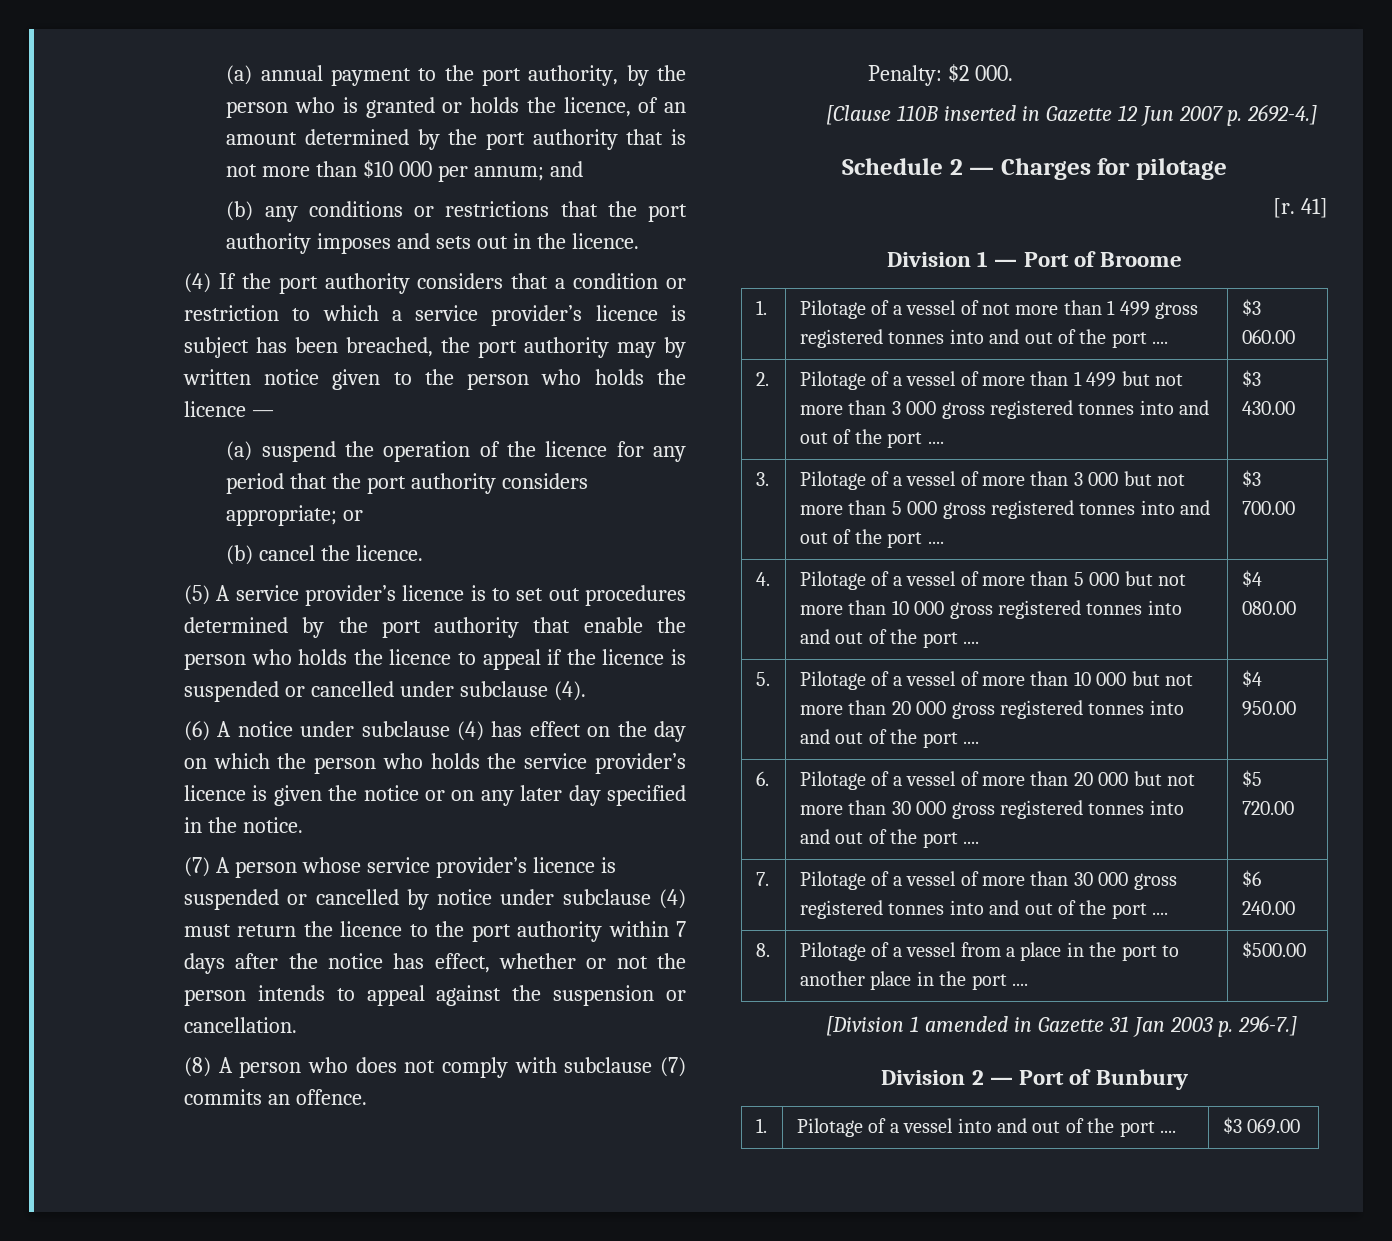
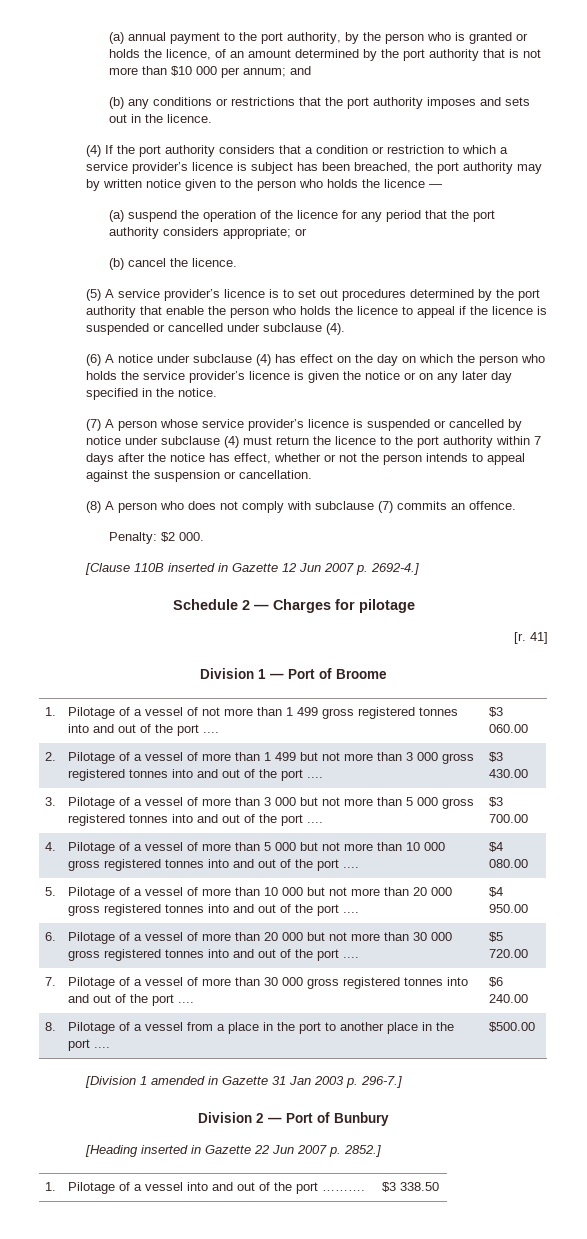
(1188, 1079) none -> [84,1145,381,1157] // [Heading inserted in Gazette 22 Jun 2007 p. 2852.]
[1159,1130,1176,1133] [1222,1117,1301,1134] .... | $3 069.00 -> [321,1190,365,1191] [381,1182,439,1192] ………. | $3 338.50

